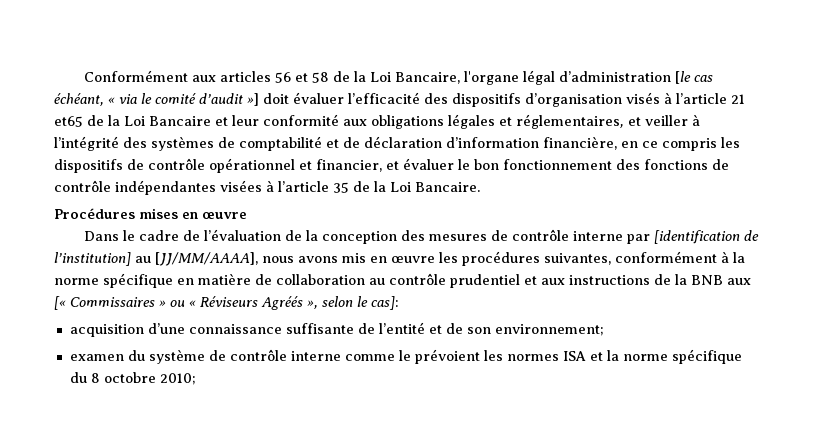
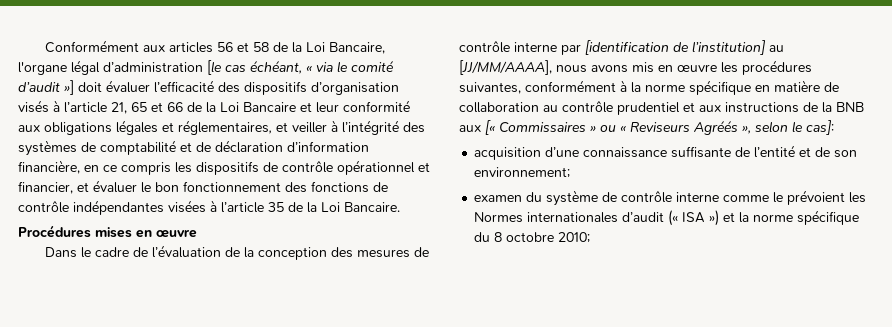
[731,94,745,104] [54,116,83,127] 21 et65 -> [111,102,183,114] 21, 65 et 66
[200,296,258,307] Réviseurs -> [630,122,690,132] Reviseurs
[506,351,586,361] normes ISA -> [474,210,720,226] Normes internationales d’audit (« ISA »)

